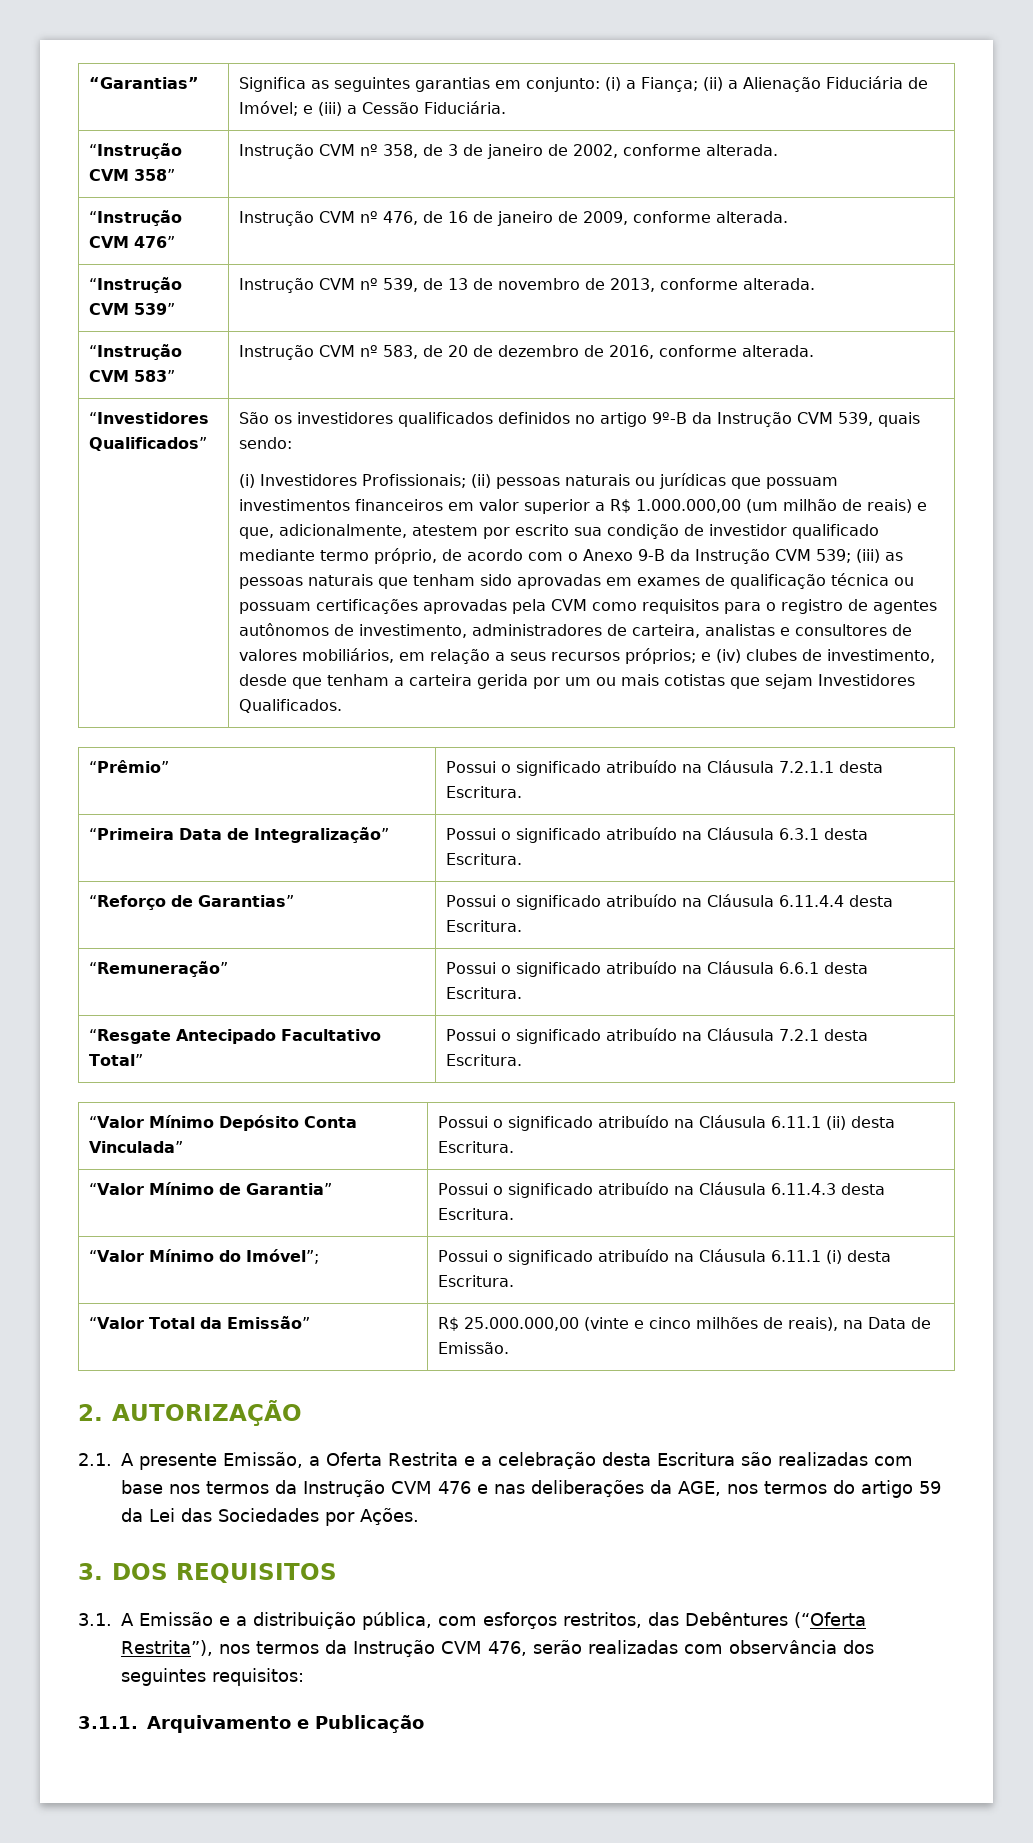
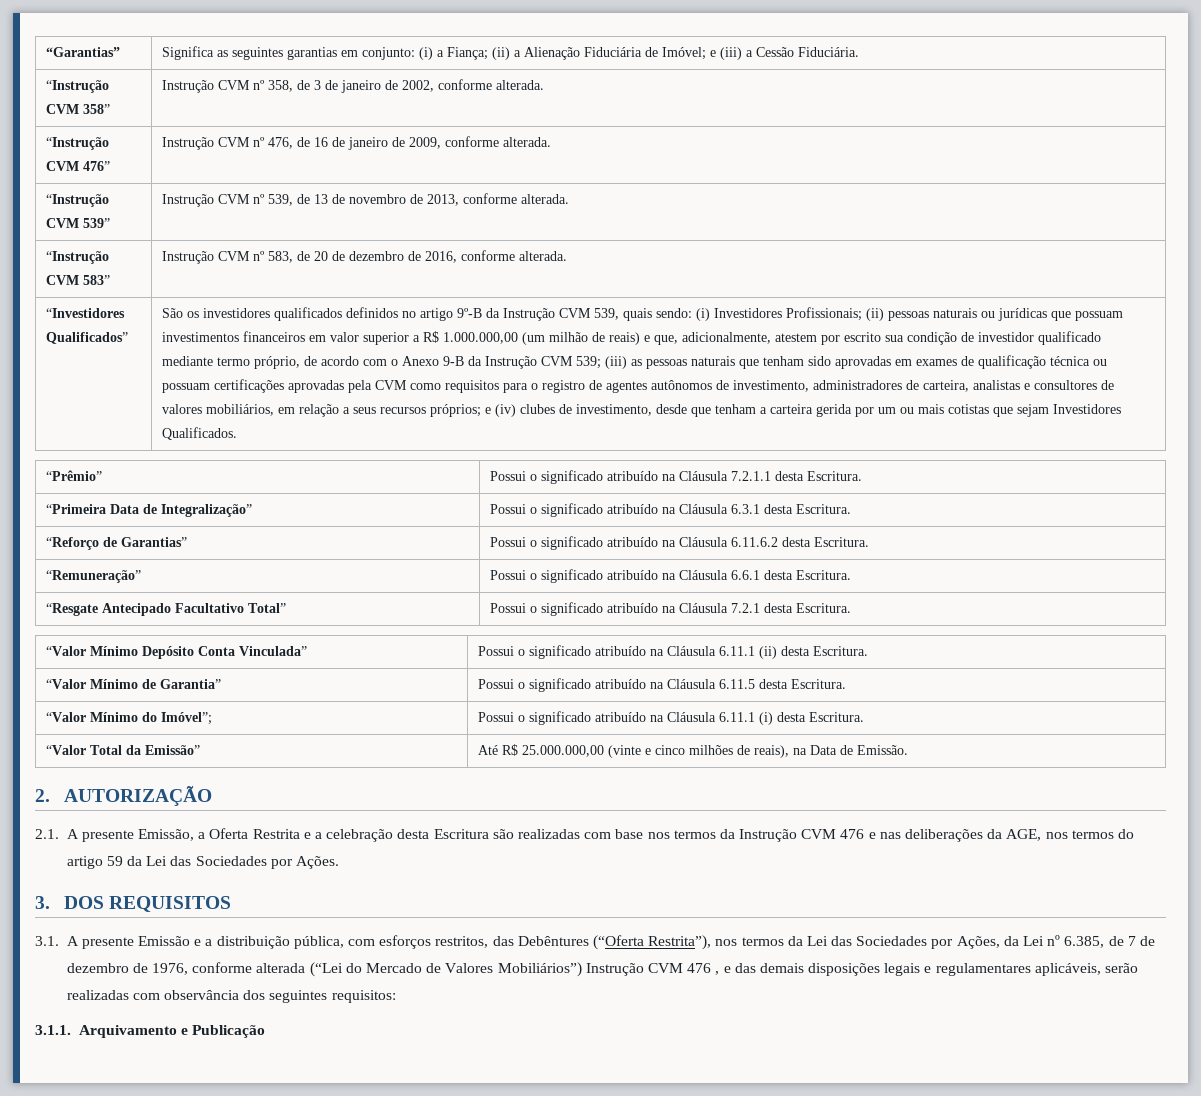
(293, 443) // -> (692, 313) none
[779,895,845,907] 6.11.4.4 -> [730,537,778,547] 6.11.6.2
[771,1183,837,1195] 6.11.4.3 -> [718,679,755,689] 6.11.5
(311, 1322) none -> [477,745,498,755] Até
(134, 1619) none -> [81,937,134,949] presente
[352,1640,527,1657] Instrução CVM 476, -> [806,935,1155,949] [66,962,1101,977] Lei das Sociedades por Ações, da Lei nº 6.385, de 7 de dezembro de 1976, conforme alterada (“Lei do Mercado de Valores Mobiliários”) Instrução CVM 476 , e das demais disposições legais e regulamentares aplicáveis,

